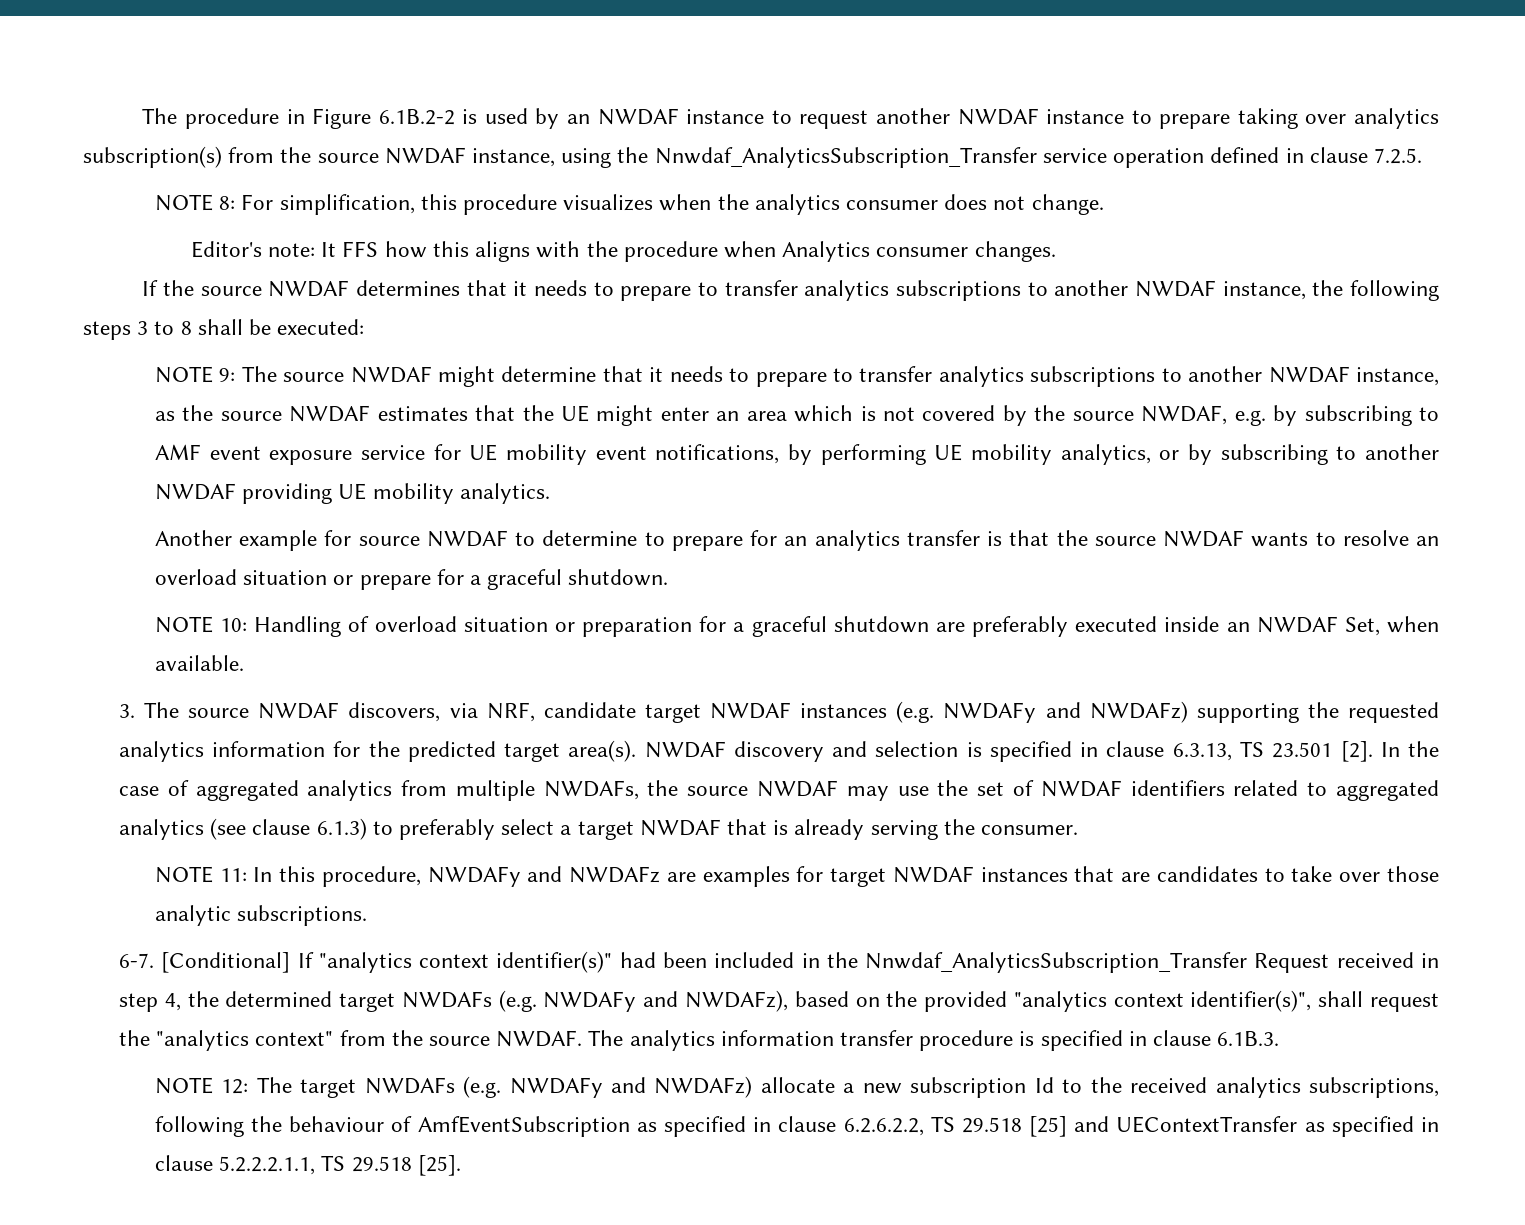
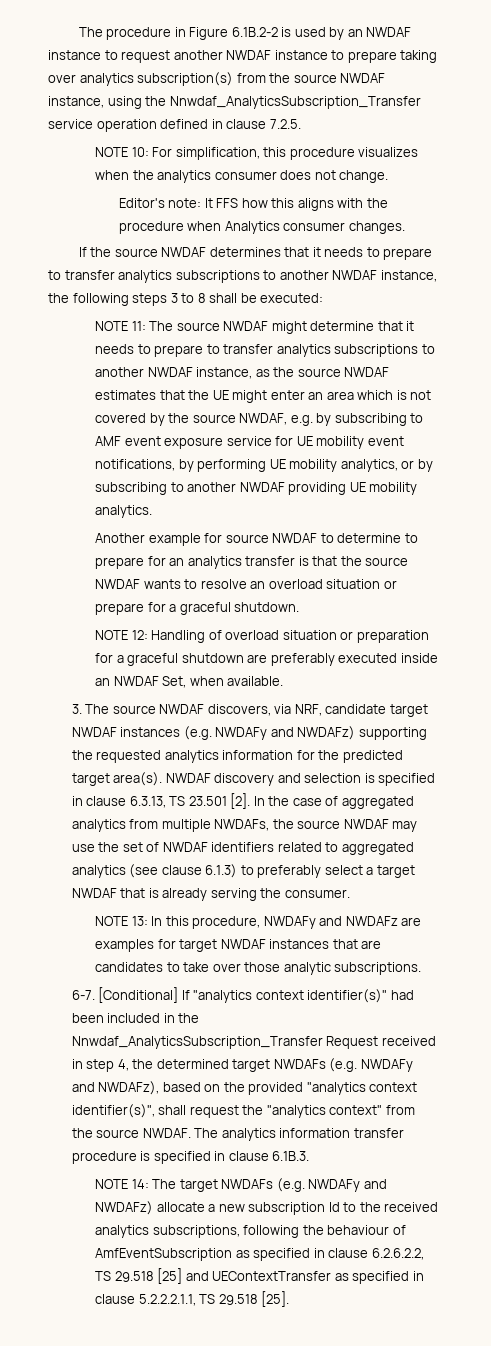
[219,196,236,210] 8: -> [131,147,149,157] 10:
[219,368,236,382] 9: -> [131,321,146,331] 11:
[220,618,248,632] 10: -> [131,630,148,640] 12:
[219,868,247,882] 11: -> [131,916,148,926] 13:
[221,1079,249,1094] 12: -> [131,1179,149,1189] 14:

